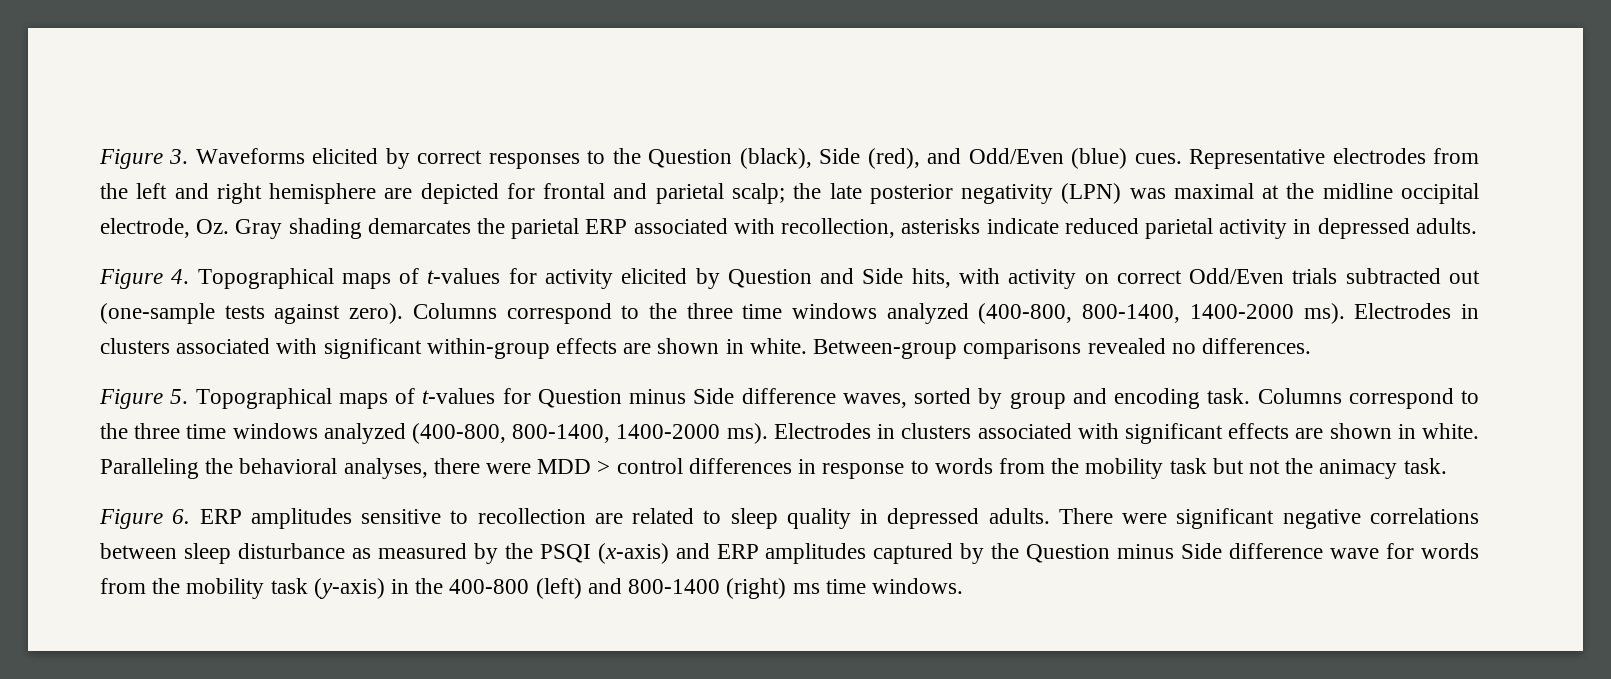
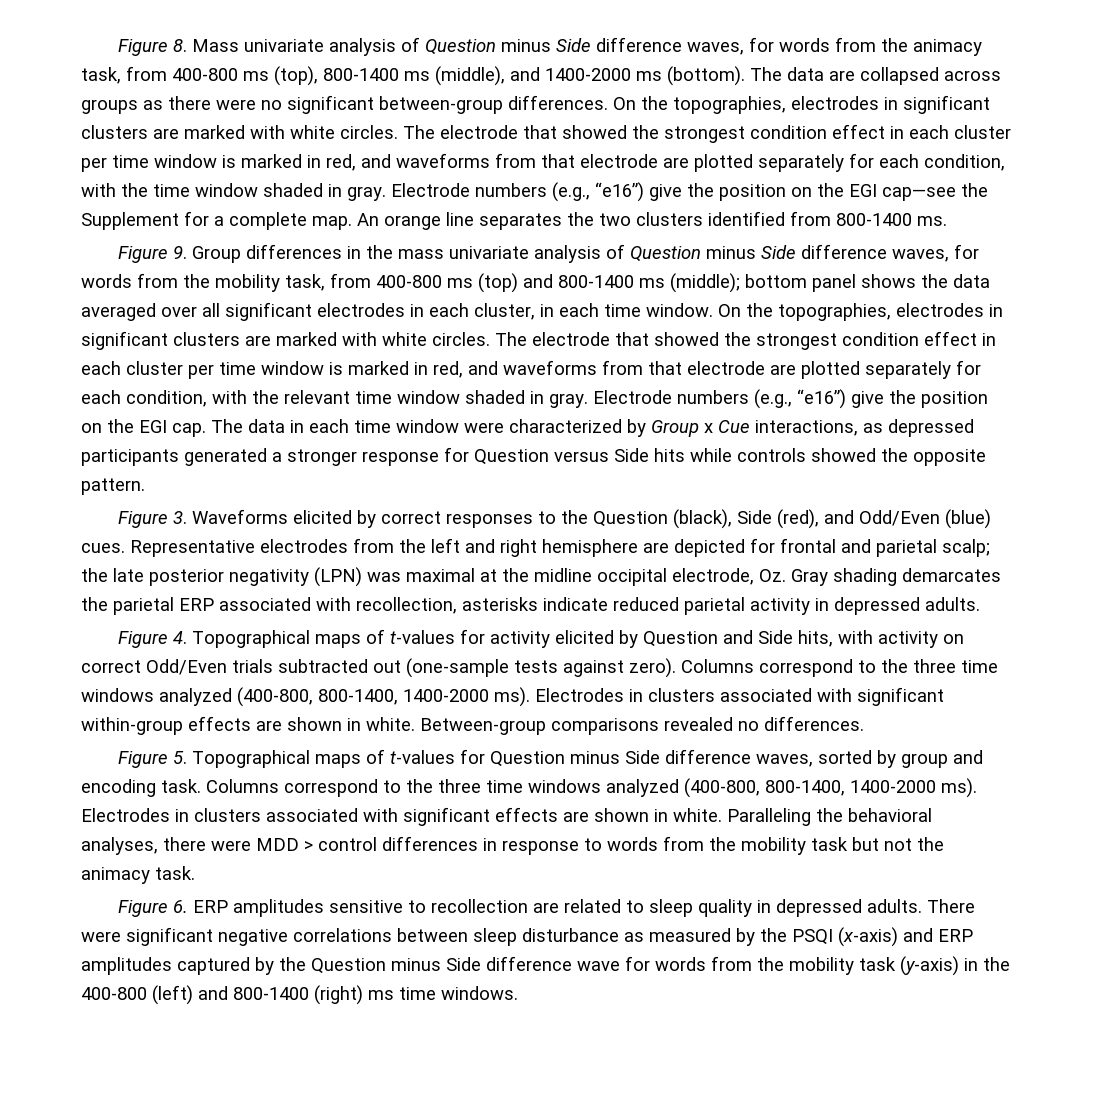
[99,149,163,169] Figure -> [117,37,982,56] [81,66,1001,86] [81,95,990,114] [81,124,1011,143] [81,153,1005,172] [81,182,988,202] [81,211,947,230] [117,244,979,263] [81,273,990,293] [81,302,1003,321] [81,331,996,350] [81,360,981,379] [81,389,988,409] [81,419,974,437] [81,447,986,466] [81,478,145,495] [117,511,168,528] Figure 8. Mass univariate analysis of Question minus Side difference waves, for words from the animacy task, from 400-800 ms (top), 800-1400 ms (middle), and 1400-2000 ms (bottom). The data are collapsed across groups as there were no significant between-group differences. On the topographies, electrodes in significant clusters are marked with white circles. The electrode that showed the strongest condition effect in each cluster per time window is marked in red, and waveforms from that electrode are plotted separately for each condition, with the time window shaded in gray. Electrode numbers (e.g., “e16”) give the position on the EGI cap—see the Supplement for a complete map. An orange line separates the two clusters identified from 800-1400 ms. // Figure 9. Group differences in the mass univariate analysis of Question minus Side difference waves, for words from the mobility task, from 400-800 ms (top) and 800-1400 ms (middle); bottom panel shows the data averaged over all significant electrodes in each cluster, in each time window. On the topographies, electrodes in significant clusters are marked with white circles. The electrode that showed the strongest condition effect in each cluster per time window is marked in red, and waveforms from that electrode are plotted separately for each condition, with the relevant time window shaded in gray. Electrode numbers (e.g., “e16”) give the position on the EGI cap. The data in each time window were characterized by Group x Cue interactions, as depressed participants generated a stronger response for Question versus Side hits while controls showed the opposite pattern. // Figure

